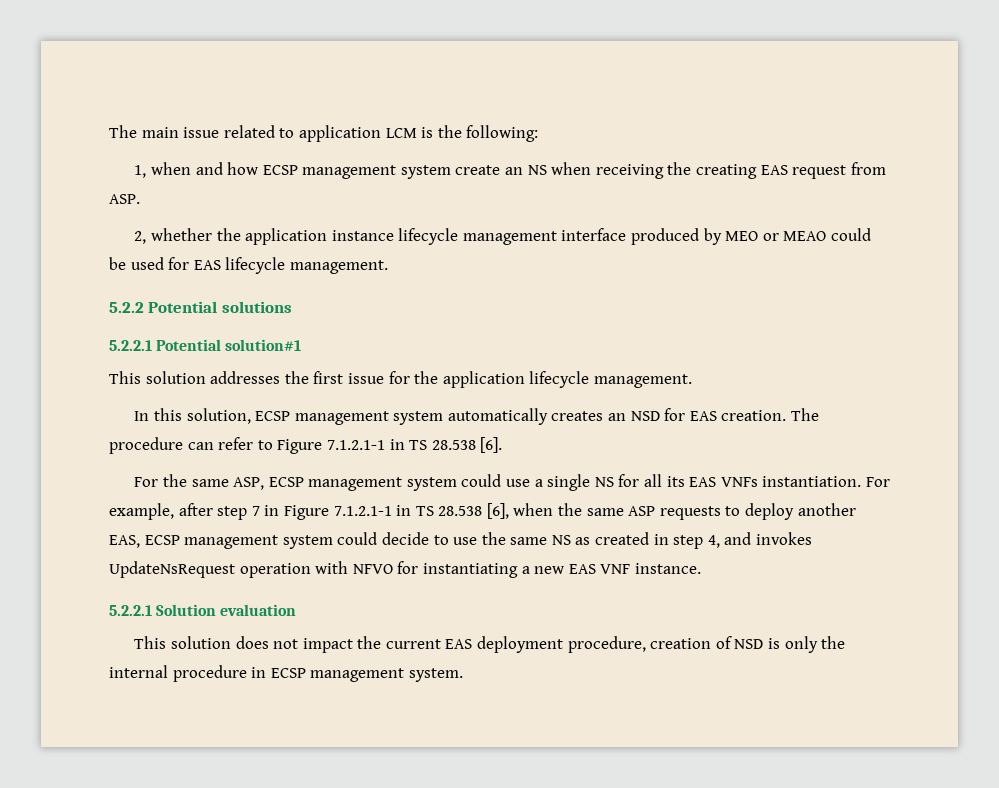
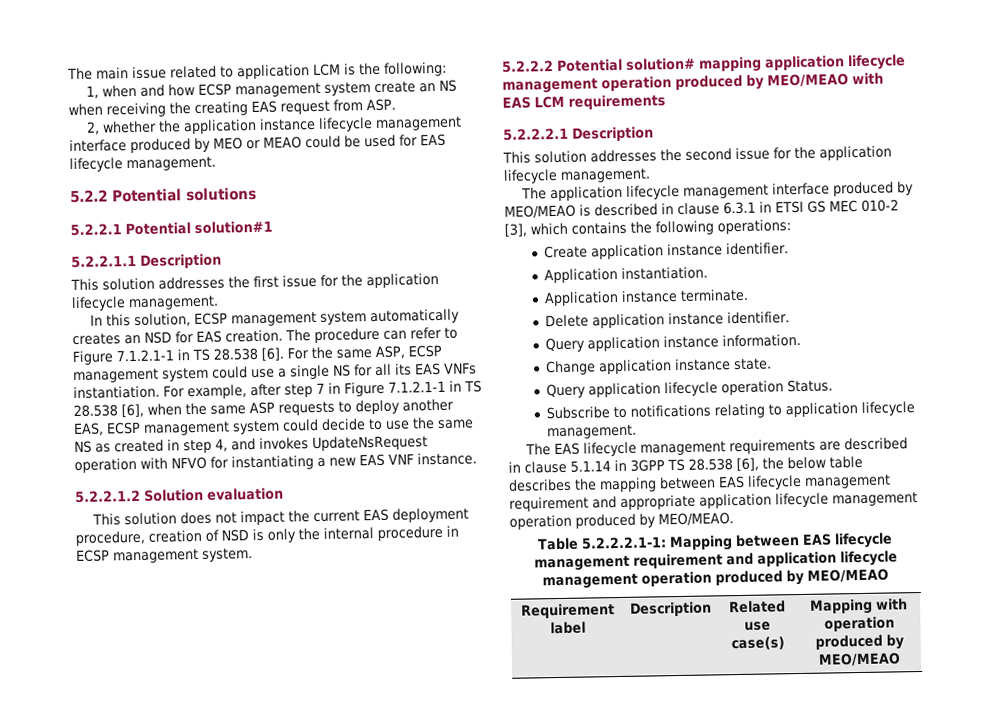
(302, 345) none -> [71,253,222,269] // 5.2.2.1.1 Description
(503, 445) // -> (284, 354) none
[109,605,152,616] 5.2.2.1 -> [75,489,141,504] 5.2.2.1.2
(463, 675) none -> [502,54,906,73] [502,72,884,94] [502,94,666,110] [503,126,654,142] [502,145,892,164] [503,168,651,184] [520,181,914,202] [504,199,899,219] [504,219,791,237] [543,242,789,260] [543,266,708,284] [543,288,749,307] [544,311,790,329] [544,333,801,353] [545,358,772,376] [545,379,833,399] [545,401,915,420] [546,424,637,440] [524,437,908,457] [508,455,863,474] [508,474,891,493] [509,492,918,512] [509,512,734,530] [537,532,893,552] [533,550,898,572] [542,568,889,590] [520,603,615,619] [549,621,586,635] [629,601,712,617] [729,600,786,614] [744,621,771,631] [730,636,785,651] [810,598,908,615] [823,616,895,632] [814,634,904,650] [818,652,901,667] // 5.2.2.2 Potential solution# mapping application lifecycle management operation produced by MEO/MEAO with EAS LCM requirements // 5.2.2.2.1 Description // This solution addresses the second issue for the application lifecycle management. // The application lifecycle management interface produced by MEO/MEAO is described in clause 6.3.1 in ETSI GS MEC 010-2 [3], which contains the following operations: // Create application instance identifier. // Application instantiation. // Application instance terminate. // Delete application instance identifier. // Query application instance information. // Change application instance state. // Query application lifecycle operation Status. // Subscribe to notifications relating to application lifecycle management. // The EAS lifecycle management requirements are described in clause 5.1.14 in 3GPP TS 28.538 [6], the below table describes the mapping between EAS lifecycle management requirement and appropriate application lifecycle management operation produced by MEO/MEAO. // Table 5.2.2.2.1-1: Mapping between EAS lifecycle management requirement and application lifecycle management operation produced by MEO/MEAO // Requirement label | Description | Related use case(s) | Mapping with operation produced by MEO/MEAO

